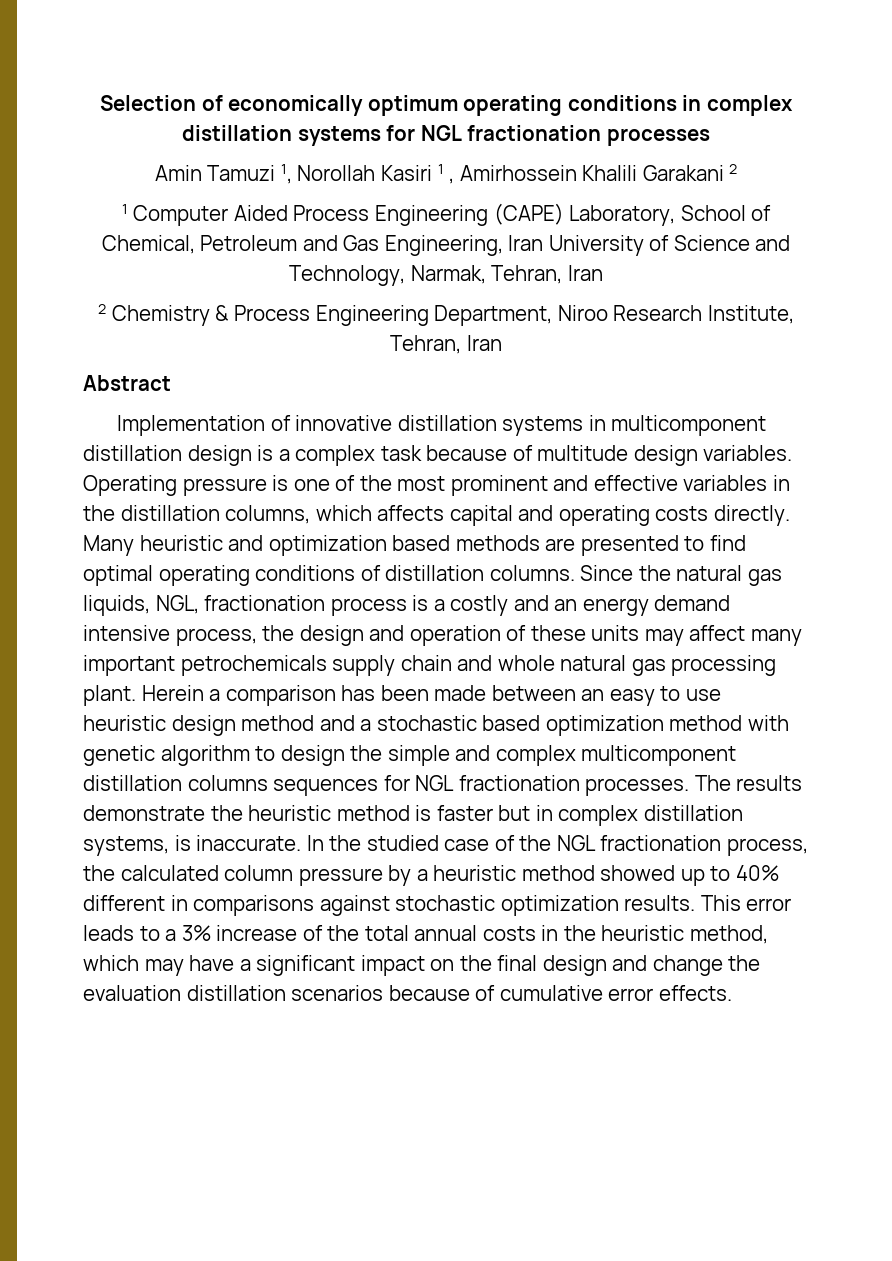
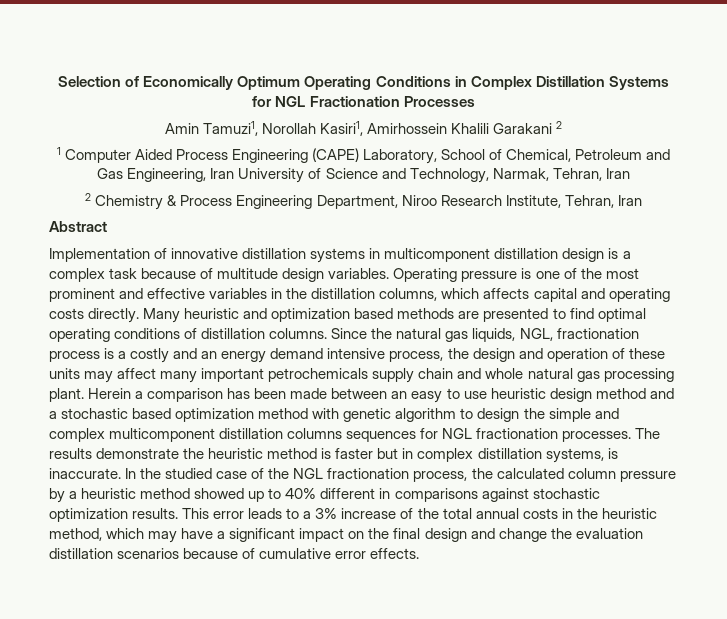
[228,95,793,116] [182,125,710,146] [154,164,444,184] [449,178,455,184] economically optimum operating conditions in complex distillation systems for NGL fractionation processes // Amin Tamuzi 1, Norollah Kasiri 1 , -> [143,76,669,90] [252,96,475,107] [164,121,363,136] Economically Optimum Operating Conditions in Complex Distillation Systems for NGL Fractionation Processes // Amin Tamuzi1, Norollah Kasiri1,

